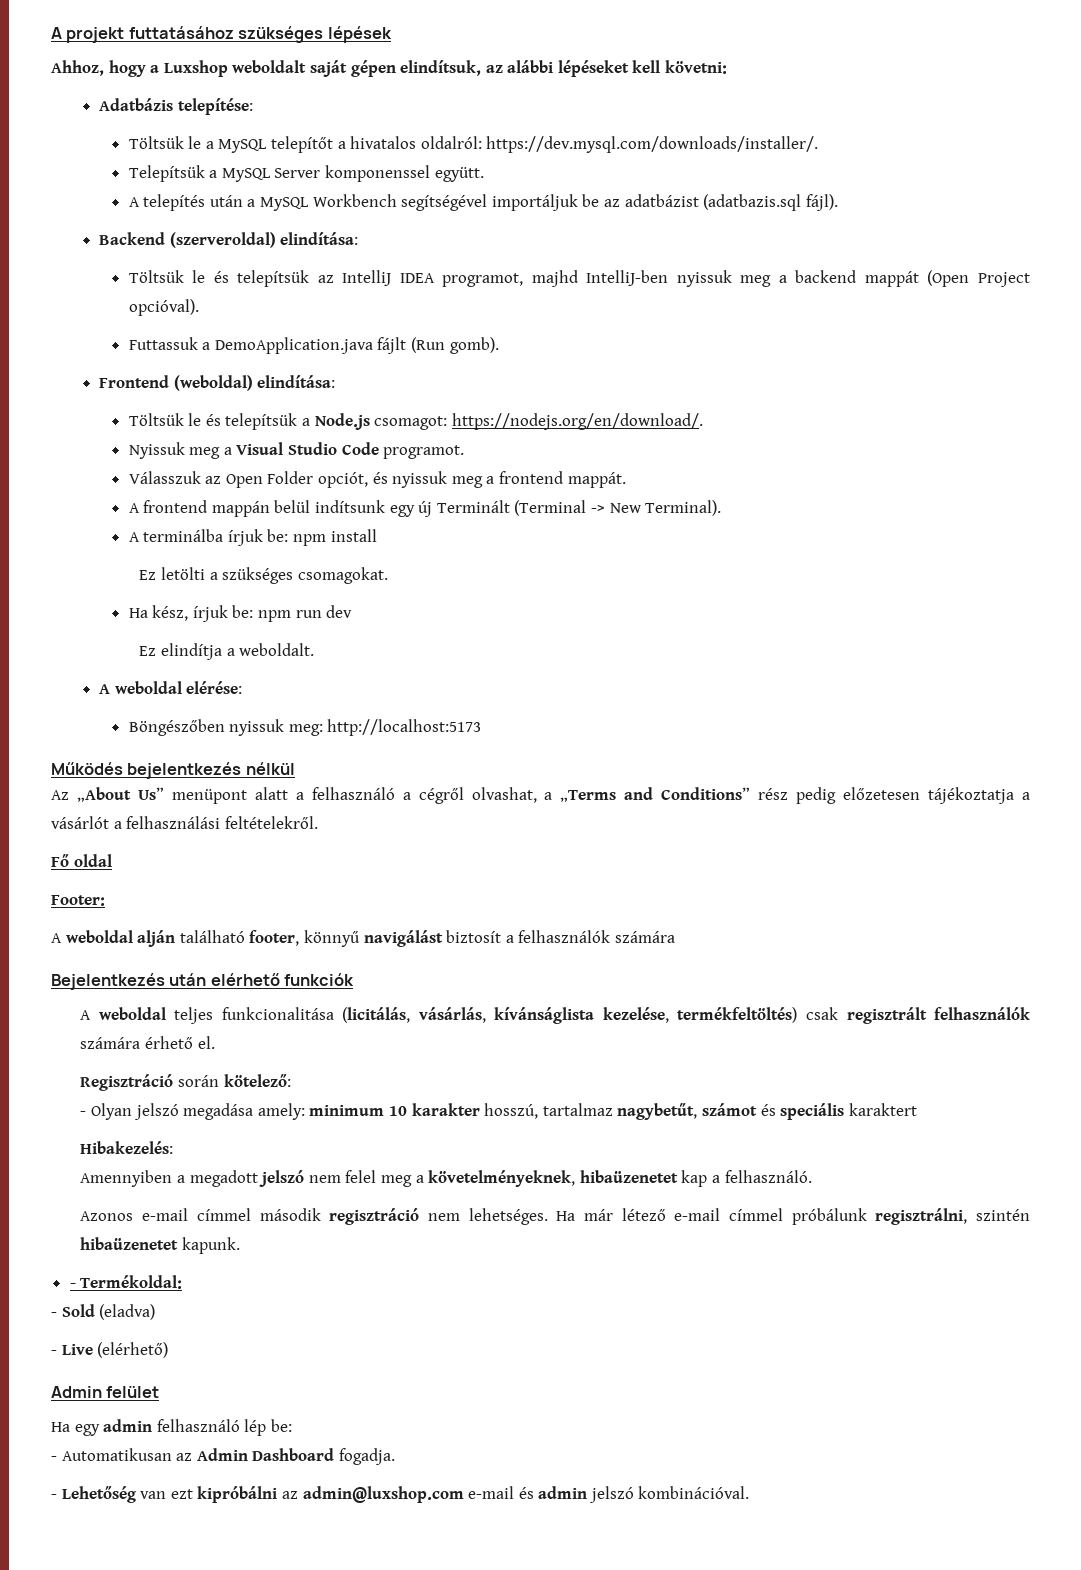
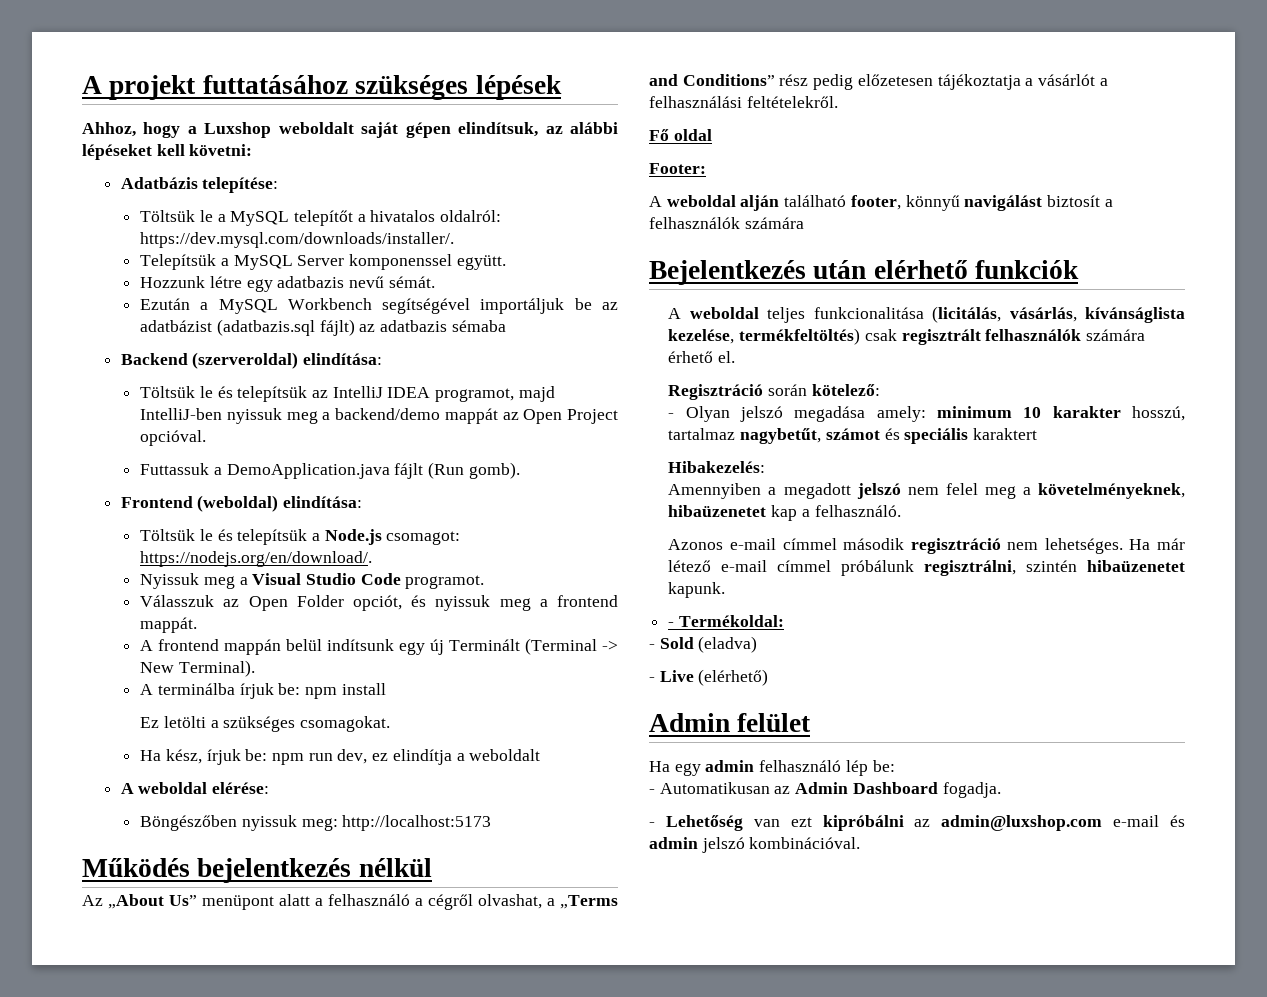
[128,194,243,211] A telepítés után -> [140,276,435,292] [140,298,191,310] Hozzunk létre egy adatbazis nevű sémát. // Ezután
[805,194,838,211] fájl). -> [319,319,506,336] fájlt) az adatbazis sémaba
[531,270,578,287] majhd -> [518,386,555,402] majd
[795,270,1031,287] [128,299,199,316] backend mappát (Open Project opcióval). -> [335,408,618,424] [140,430,207,446] backend/demo mappát az Open Project opcióval.
[326,605,353,618] [139,646,157,656] dev // Ez -> [337,749,389,764] dev, ez
[239,643,315,656] weboldalt. -> [469,749,541,761] weboldalt

